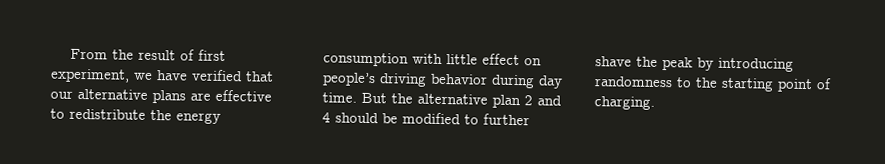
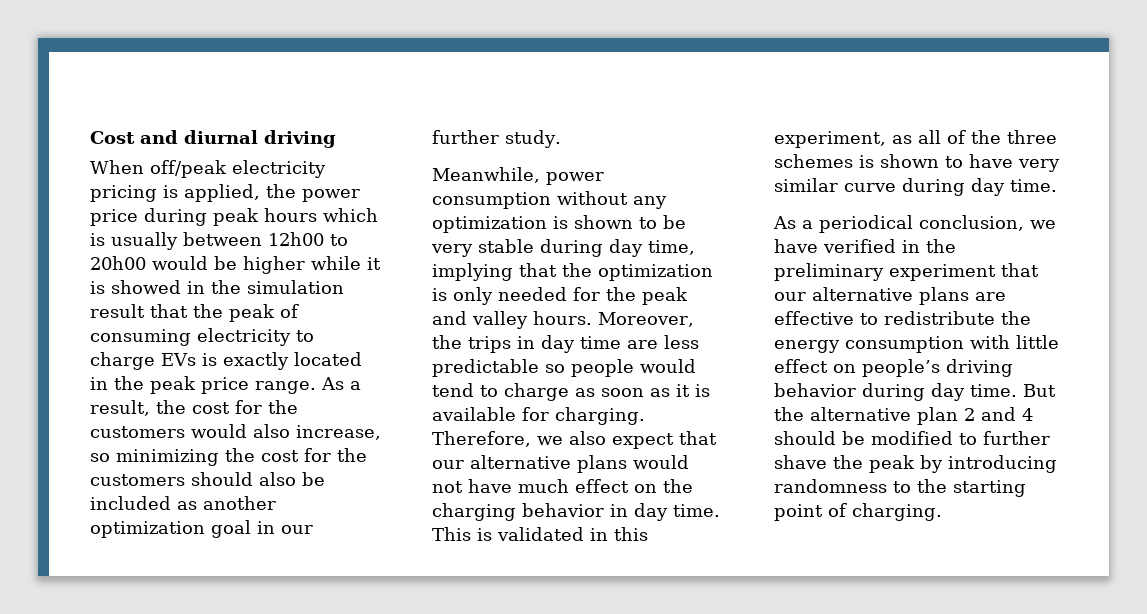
[69,48,226,62] [50,68,243,83] From the result of first experiment, we have verified -> [90,130,336,148] [90,160,326,178] [90,184,360,202] [90,208,378,226] [90,232,348,250] [90,256,381,274] [90,280,344,294] [90,304,299,322] [90,328,314,346] [90,352,362,370] [90,376,361,394] [90,400,298,416] [90,424,381,440] [90,448,367,466] [90,472,325,486] [90,496,276,510] [90,520,313,538] [432,130,561,148] [432,167,604,185] [432,191,667,209] [432,215,686,233] [431,239,695,257] [432,263,713,281] [432,287,688,305] [432,311,694,329] [432,335,699,353] [432,359,696,377] [432,383,710,401] [432,407,645,425] [432,431,717,449] [432,455,689,473] [432,479,693,493] [432,503,720,521] [432,527,648,541] [774,130,1057,148] [774,154,1060,172] [774,178,1057,196] [773,215,1056,233] [774,239,956,253] [774,263,996,281] Cost and diurnal driving // When off/peak electricity pricing is applied, the power price during peak hours which is usually between 12h00 to 20h00 would be higher while it is showed in the simulation result that the peak of consuming electricity to charge EVs is exactly located in the peak price range. As a result, the cost for the customers would also increase, so minimizing the cost for the customers should also be included as another optimization goal in our further study. // Meanwhile, power consumption without any optimization is shown to be very stable during day time, implying that the optimization is only needed for the peak and valley hours. Moreover, the trips in day time are less predictable so people would tend to charge as soon as it is available for charging. Therefore, we also expect that our alternative plans would not have much effect on the charging behavior in day time. This is validated in this experiment, as all of the three schemes is shown to have very similar curve during day time. // As a periodical conclusion, we have verified in the preliminary experiment

